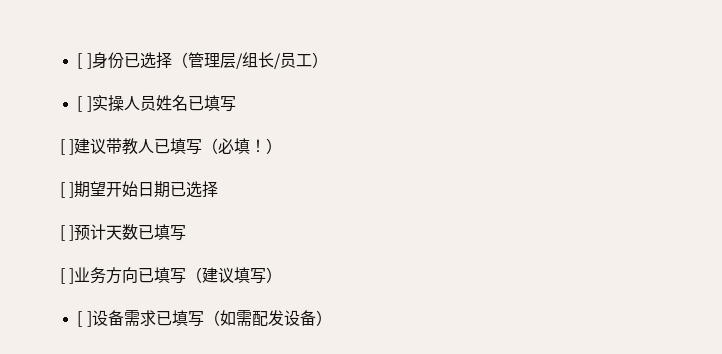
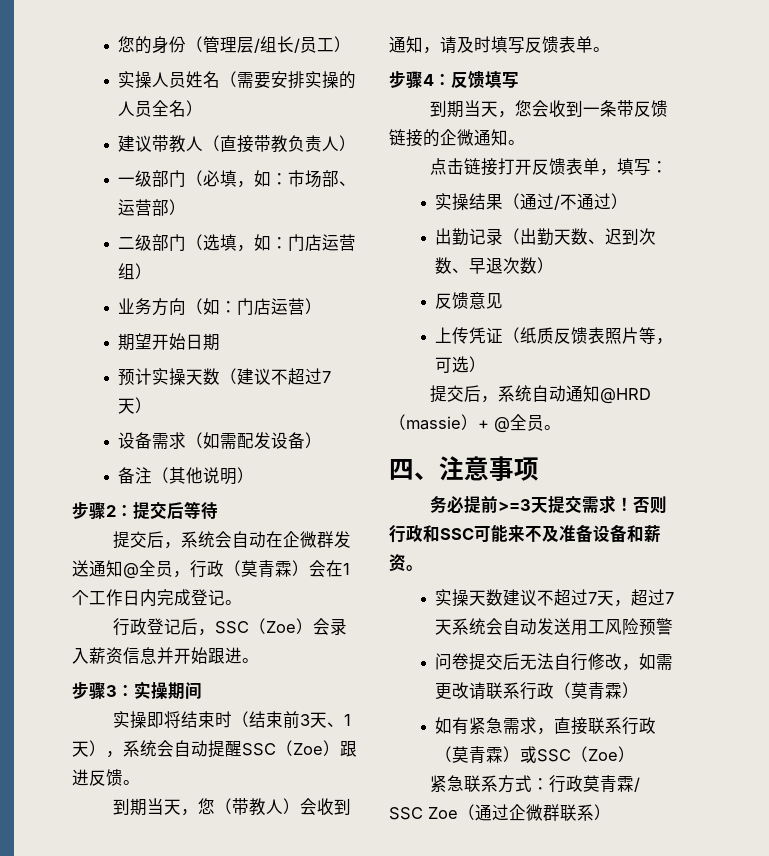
[77,52,172,69] [ ]身份已选择 -> [118,36,187,54] 您的身份
[77,96,92,112] [ ] -> (352, 44) none
[187,95,236,112] [59,138,283,155] [59,181,219,198] [59,224,187,241] [59,267,283,284] [77,311,92,327] 已填写 // [ ]建议带教人已填写（必填！） // [ ]期望开始日期已选择 // [ ]预计天数已填写 // [ ]业务方向已填写（建议填写） // [ ] -> [220,71,357,89] [118,100,204,117] [118,135,357,153] [118,170,357,188] [118,199,187,216] [118,234,357,252] [118,263,153,280] [118,298,323,316] [118,333,221,351] [118,368,332,386] [118,397,153,414] （需要安排实操的人员全名） // 建议带教人（直接带教负责人） // 一级部门（必填，如：市场部、运营部） // 二级部门（选填，如：门店运营组） // 业务方向（如：门店运营） // 期望开始日期 // 预计实操天数（建议不超过7天） //
[155,310,204,327] 已填写 -> (187, 440) none
(332, 318) none -> [118,467,255,485] [72,501,218,520] [112,531,351,549] [72,560,350,579] [72,589,242,607] [112,618,347,636] [72,647,259,664] [72,681,202,700] [112,711,351,729] [72,740,357,758] [72,769,140,786] [112,798,351,816] [389,36,610,54] [389,71,519,89] [429,100,668,118] [389,129,525,147] [429,158,668,176] [435,193,629,211] [435,228,657,246] [435,257,555,274] [435,292,504,309] [435,327,674,345] [435,356,487,373] [429,385,651,404] [389,414,561,433] [389,456,539,481] [429,495,667,514] [389,524,661,543] [389,554,423,572] [435,589,675,607] [435,618,674,636] [435,653,674,671] [435,682,640,700] [435,717,657,735] [435,746,636,764] [429,775,640,793] [389,804,611,821] // 备注（其他说明） // 步骤2：提交后等待 // 提交后，系统会自动在企微群发送通知@全员，行政（莫青霖）会在1个工作日内完成登记。 // 行政登记后，SSC（Zoe）会录入薪资信息并开始跟进。 // 步骤3：实操期间 // 实操即将结束时（结束前3天、1天），系统会自动提醒SSC（Zoe）跟进反馈。 // 到期当天，您（带教人）会收到通知，请及时填写反馈表单。 // 步骤4：反馈填写 // 到期当天，您会收到一条带反馈链接的企微通知。 // 点击链接打开反馈表单，填写： // 实操结果（通过/不通过） // 出勤记录（出勤天数、迟到次数、早退次数） // 反馈意见 // 上传凭证（纸质反馈表照片等，可选） // 提交后，系统自动通知@HRD（massie）+ @全员。 // 四、注意事项 // 务必提前>=3天提交需求！否则行政和SSC可能来不及准备设备和薪资。 // 实操天数建议不超过7天，超过7天系统会自动发送用工风险预警 // 问卷提交后无法自行修改，如需更改请联系行政（莫青霖） // 如有紧急需求，直接联系行政（莫青霖）或SSC（Zoe） // 紧急联系方式：行政莫青霖/ SSC Zoe（通过企微群联系）

